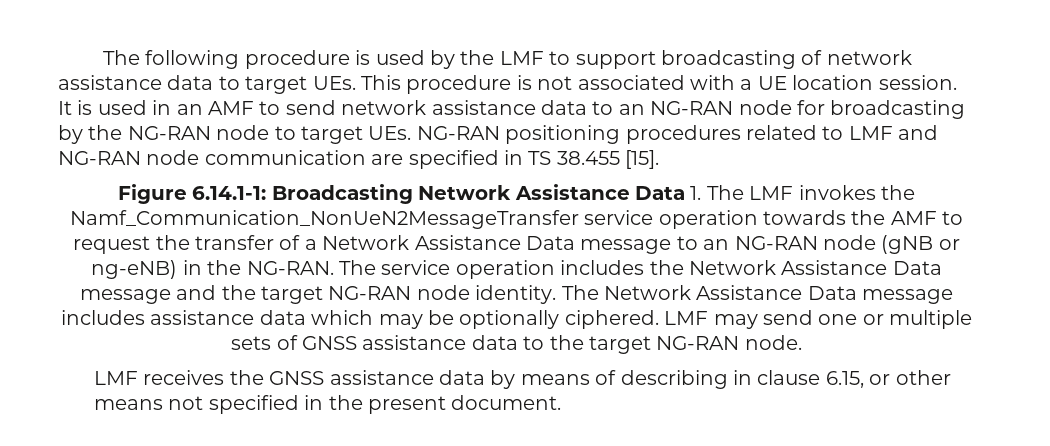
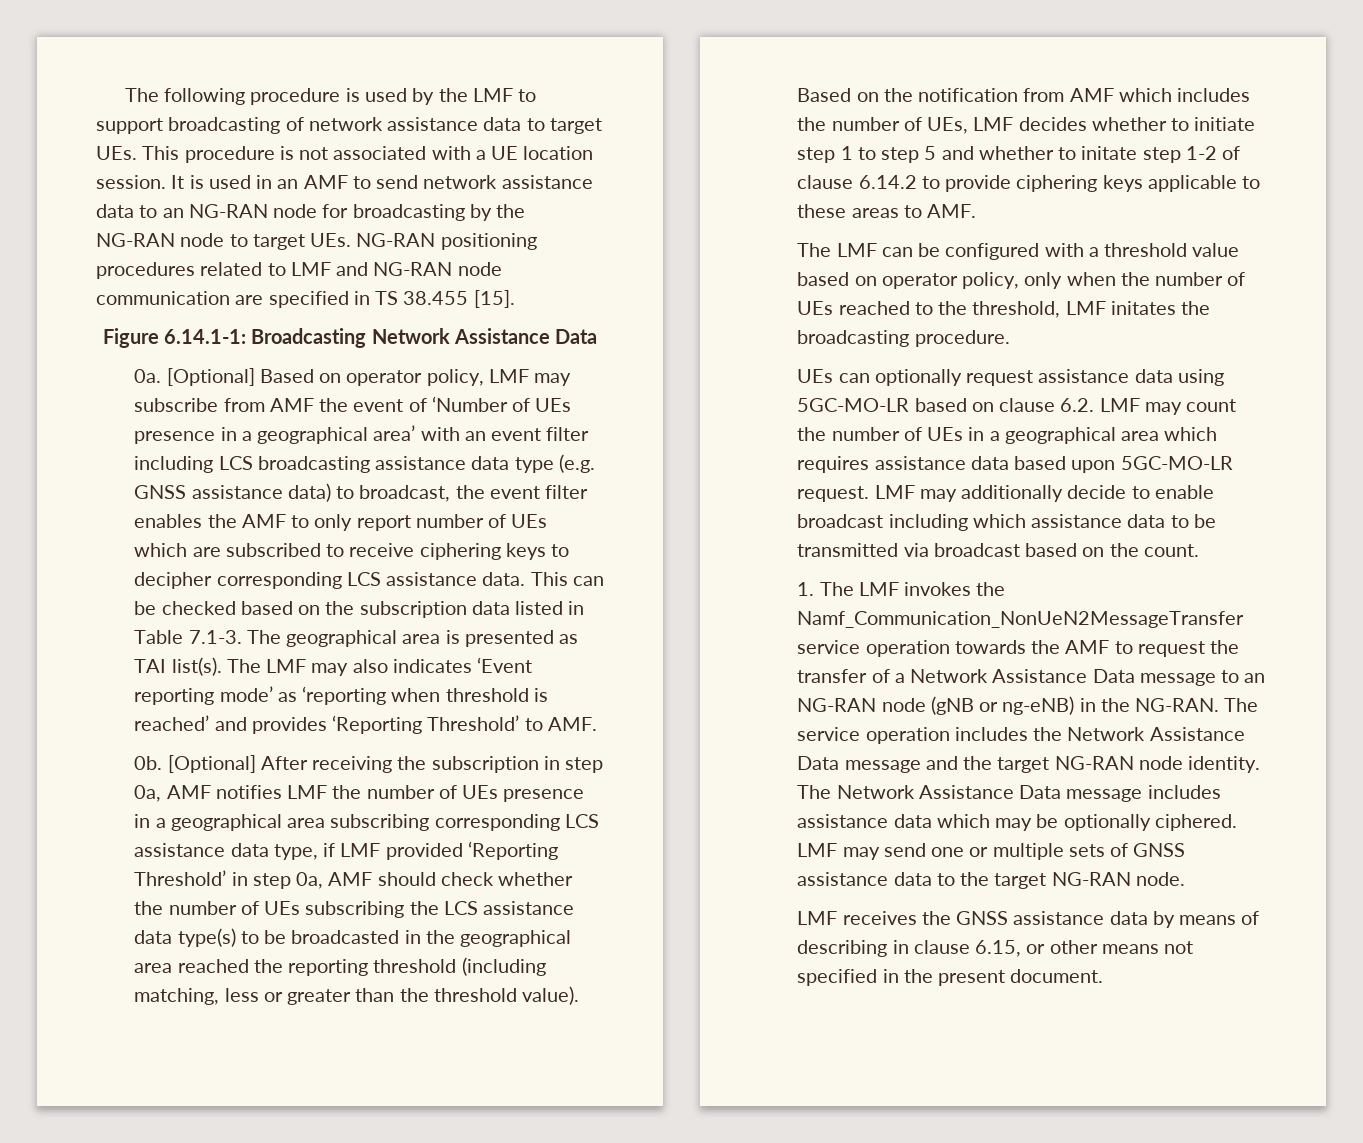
(685, 193) none -> [134,368,572,386] [134,396,572,412] [134,425,590,444] [134,454,595,473] [134,483,589,502] [134,514,548,531] [134,543,570,560] [134,572,604,589] [134,601,585,618] [134,630,579,647] [134,657,533,676] [134,686,548,705] [134,715,597,734] [134,755,604,773] [134,785,585,802] [134,814,599,831] [134,841,558,860] [134,870,574,889] [134,901,575,918] [134,928,572,947] [134,957,546,976] [134,986,580,1005] [797,88,1251,102] [797,117,1256,134] [797,146,1241,163] [797,175,1261,192] [797,204,977,218] [797,243,1240,260] [797,272,1246,289] [797,301,1211,318] [797,330,1010,347] [797,369,1224,386] [797,398,1237,415] [797,427,1218,444] [797,456,1233,473] [797,485,1214,502] [797,514,1216,531] [797,543,1199,557] // 0a. [Optional] Based on operator policy, LMF may subscribe from AMF the event of ‘Number of UEs presence in a geographical area’ with an event filter including LCS broadcasting assistance data type (e.g. GNSS assistance data) to broadcast, the event filter enables the AMF to only report number of UEs which are subscribed to receive ciphering keys to decipher corresponding LCS assistance data. This can be checked based on the subscription data listed in Table 7.1-3. The geographical area is presented as TAI list(s). The LMF may also indicates ‘Event reporting mode’ as ‘reporting when threshold is reached’ and provides ‘Reporting Threshold’ to AMF. // 0b. [Optional] After receiving the subscription in step 0a, AMF notifies LMF the number of UEs presence in a geographical area subscribing corresponding LCS assistance data type, if LMF provided ‘Reporting Threshold’ in step 0a, AMF should check whether the number of UEs subscribing the LCS assistance data type(s) to be broadcasted in the geographical area reached the reporting threshold (including matching, less or greater than the threshold value). Based on the notification from AMF which includes the number of UEs, LMF decides whether to initiate step 1 to step 5 and whether to initate step 1-2 of clause 6.14.2 to provide ciphering keys applicable to these areas to AMF. // The LMF can be configured with a threshold value based on operator policy, only when the number of UEs reached to the threshold, LMF initates the broadcasting procedure. // UEs can optionally request assistance data using 5GC-MO-LR based on clause 6.2. LMF may count the number of UEs in a geographical area which requires assistance data based upon 5GC-MO-LR request. LMF may additionally decide to enable broadcast including which assistance data to be transmitted via broadcast based on the count. //

